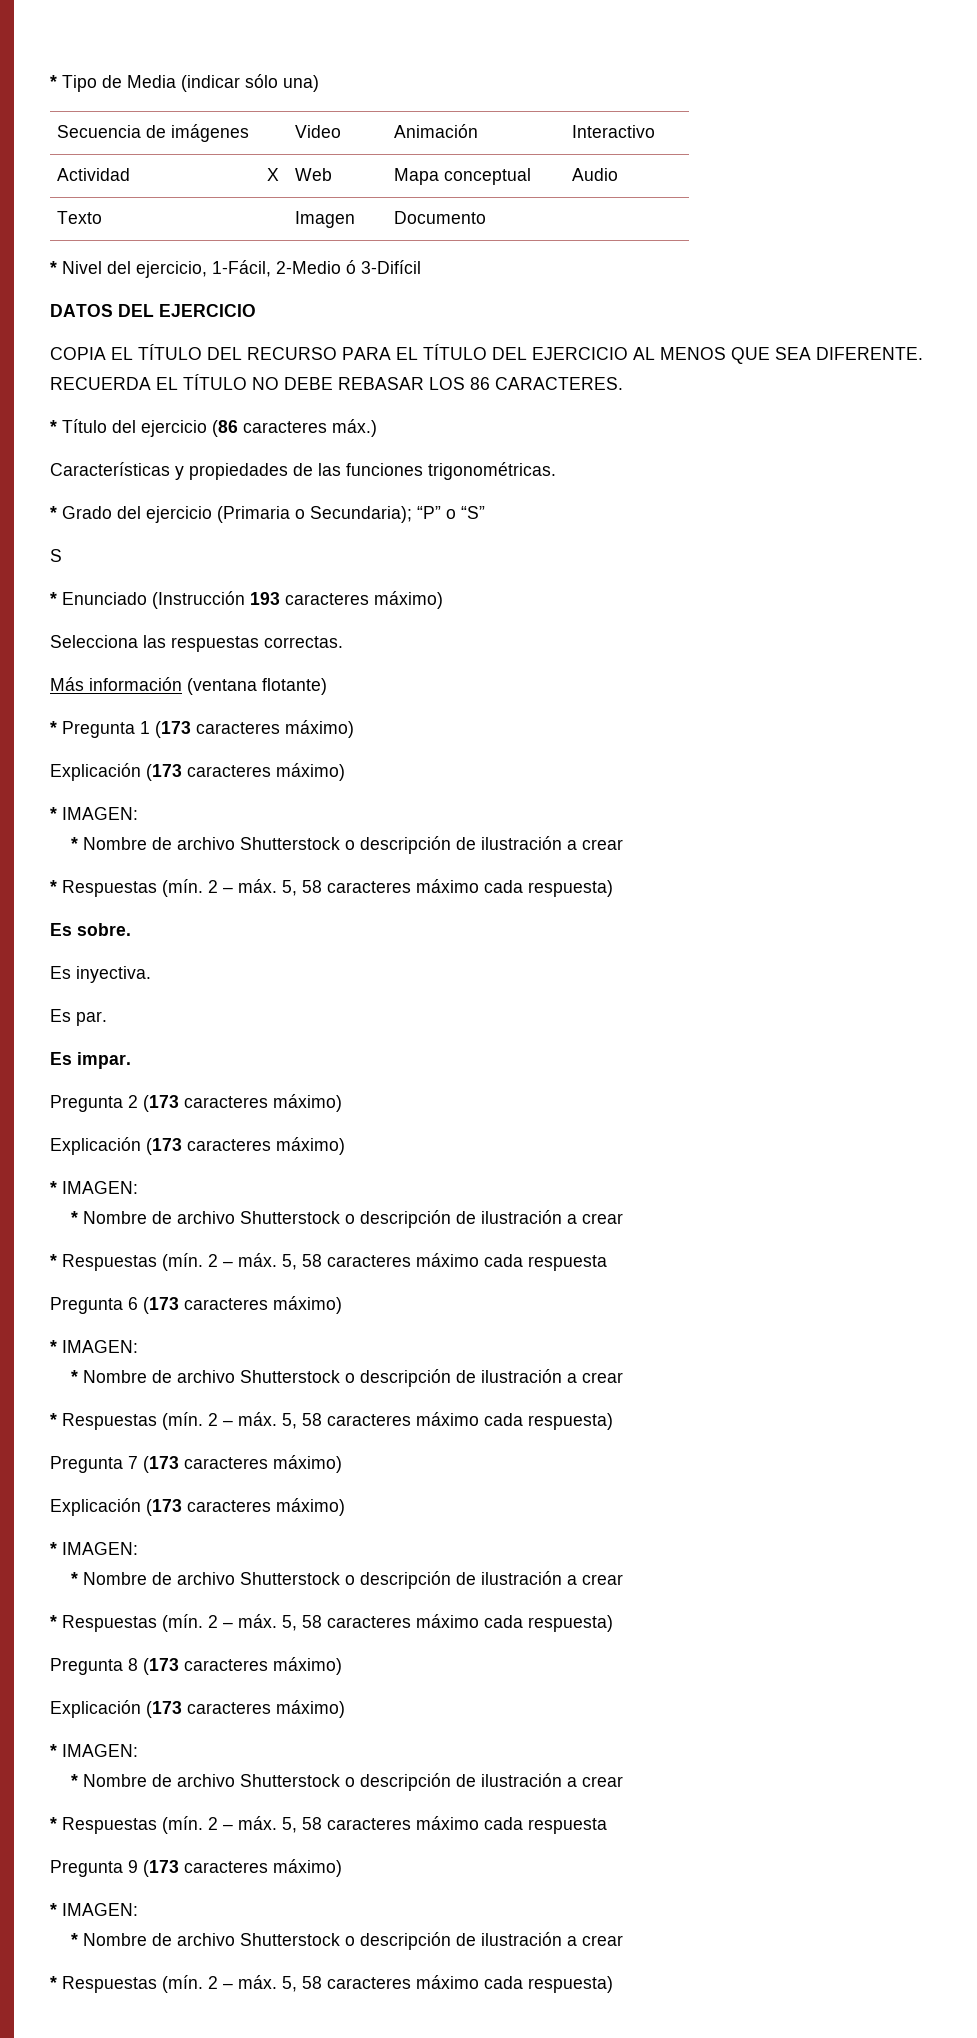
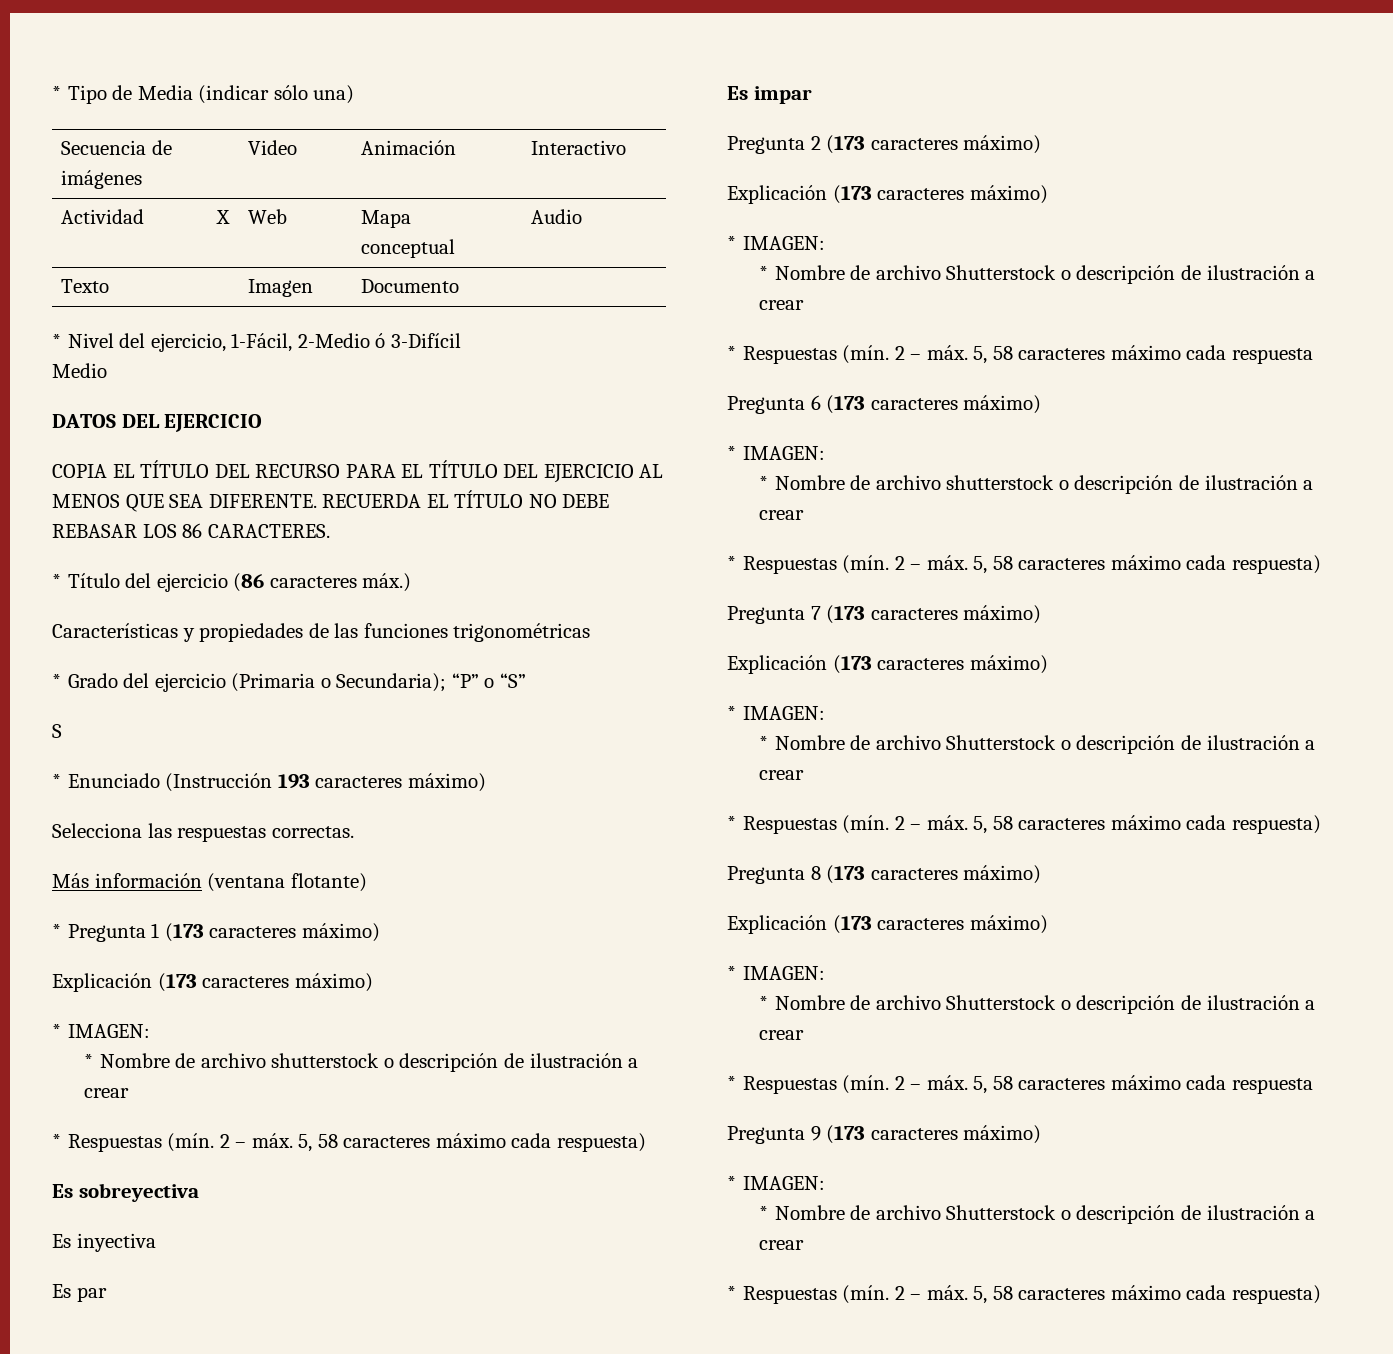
(421, 267) none -> [52,363,107,378] // Medio
[428,462,556,480] trigonométricas. -> [453,623,591,642] trigonométricas
[239,837,340,850] Shutterstock -> [271,1053,380,1068] shutterstock
[77,923,131,936] [50,966,151,983] [50,1009,107,1026] [50,1052,131,1069] sobre. // Es inyectiva. // Es par. // Es impar. -> [78,1183,199,1202] [52,1233,156,1252] [52,1284,107,1302] [727,86,812,104] sobreyectiva // Es inyectiva // Es par // Es impar
[239,1370,340,1383] Shutterstock -> [946,475,1055,490] shutterstock

